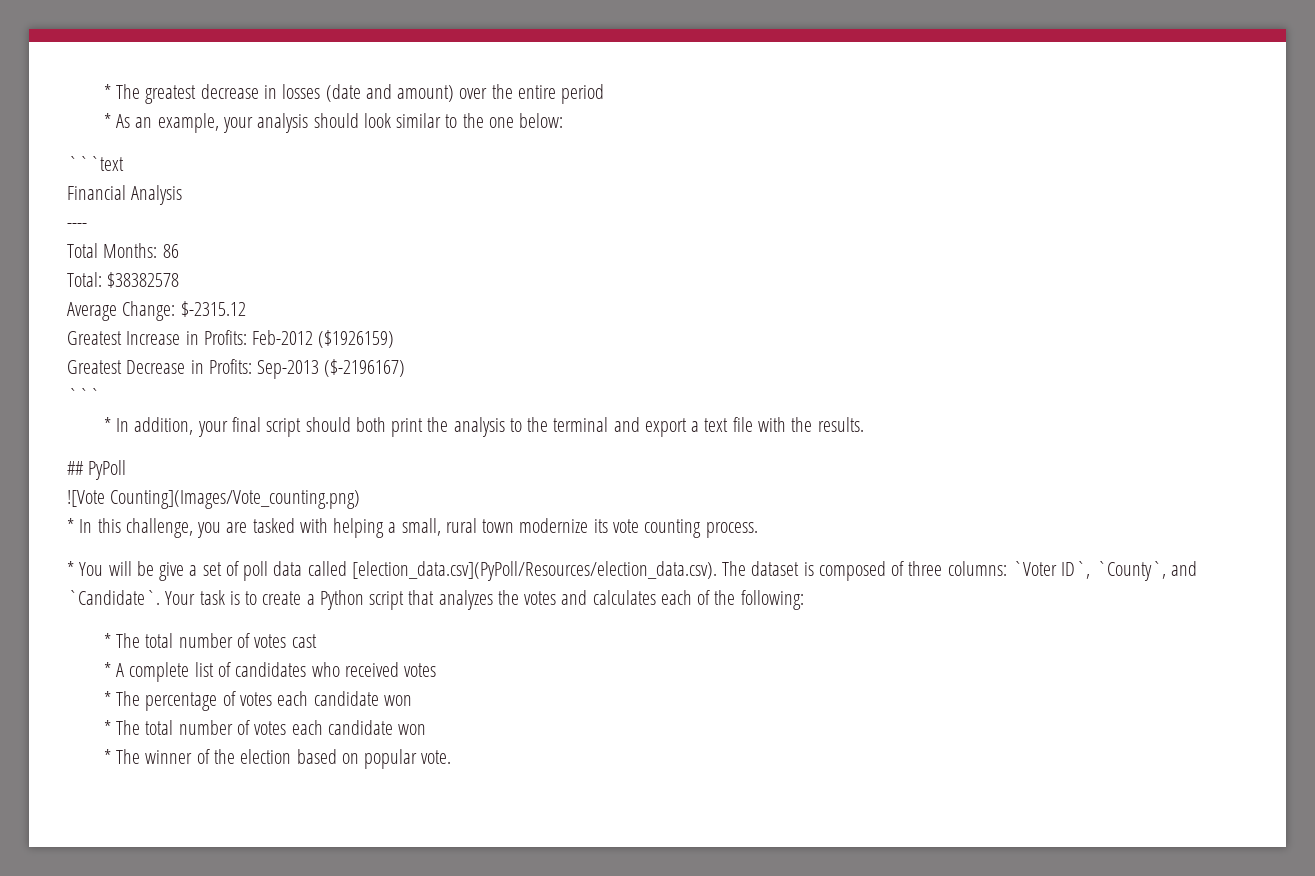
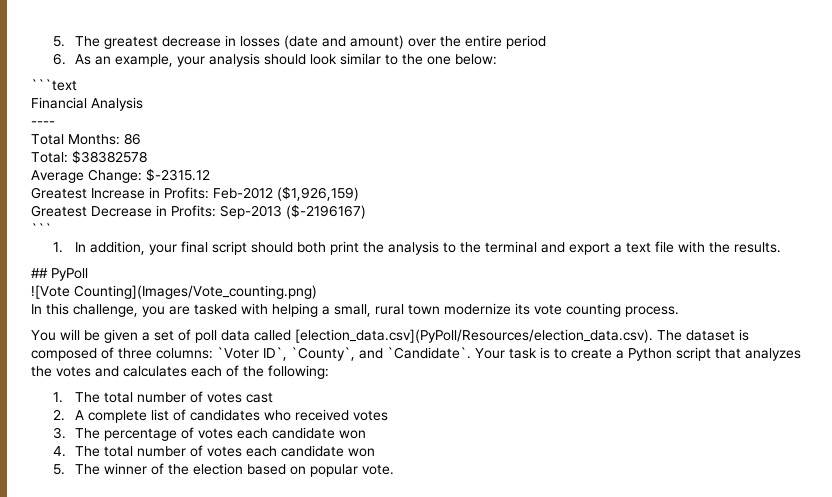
[103,84,111,99] * -> [53,36,66,47] 5.
[103,113,111,128] * -> [53,53,67,65] 6.
[318,330,395,348] ($1926159) -> [277,186,359,201] ($1,926,159)
[103,417,111,432] * -> [53,242,64,253] 1.
[67,518,74,533] * -> (317, 292) none
[67,561,74,576] * -> (679, 311) none
[159,562,185,581] give -> [104,329,138,343] given
[103,633,111,648] * -> [53,392,64,403] 1.
[103,662,111,677] * -> [53,409,66,421] 2.
[103,691,111,706] * -> [53,427,67,439] 3.
[103,720,111,735] * -> [53,446,67,457] 4.
[103,749,111,764] * -> [53,464,66,475] 5.

